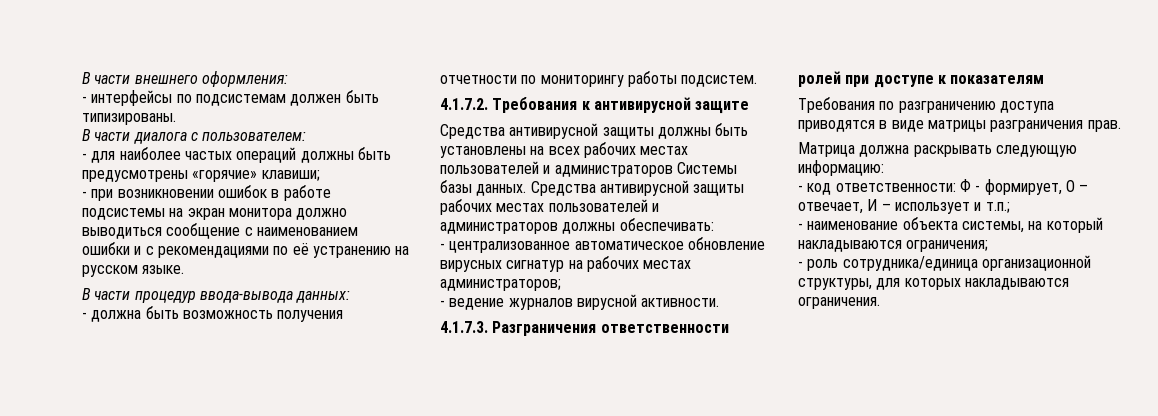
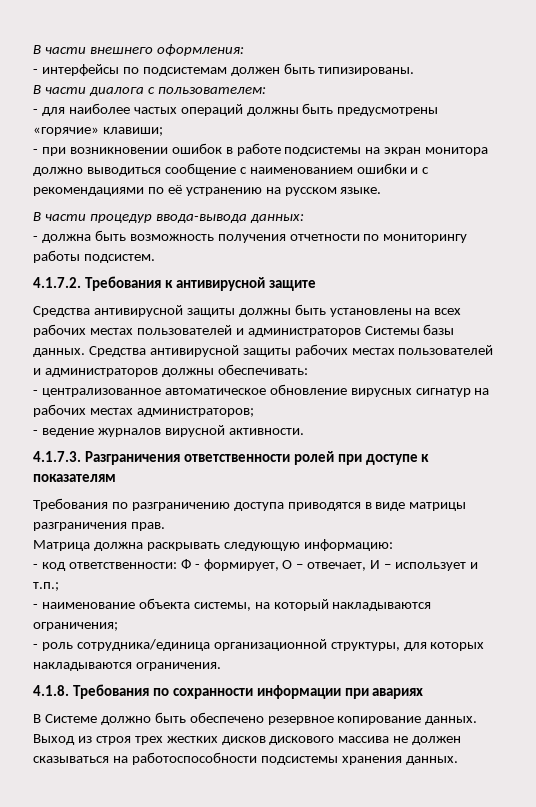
(880, 303) none -> [33,684,424,699] [33,712,478,725] [33,734,462,745] [33,752,458,765] // 4.1.8. Требования по сохранности информации при авариях // В Системе должно быть обеспечено резервное копирование данных. Выход из строя трех жестких дисков дискового массива не должен сказываться на работоспособности подсистемы хранения данных.

